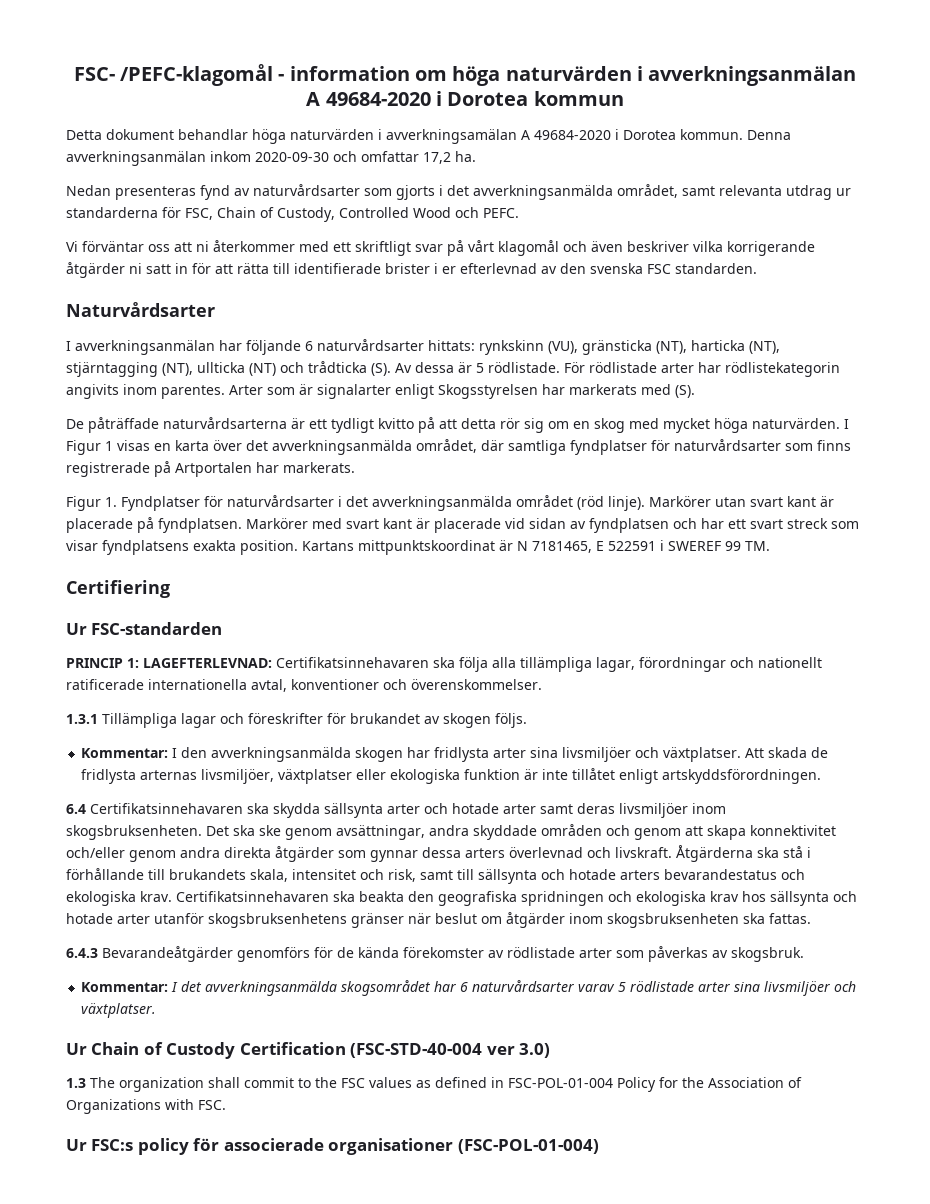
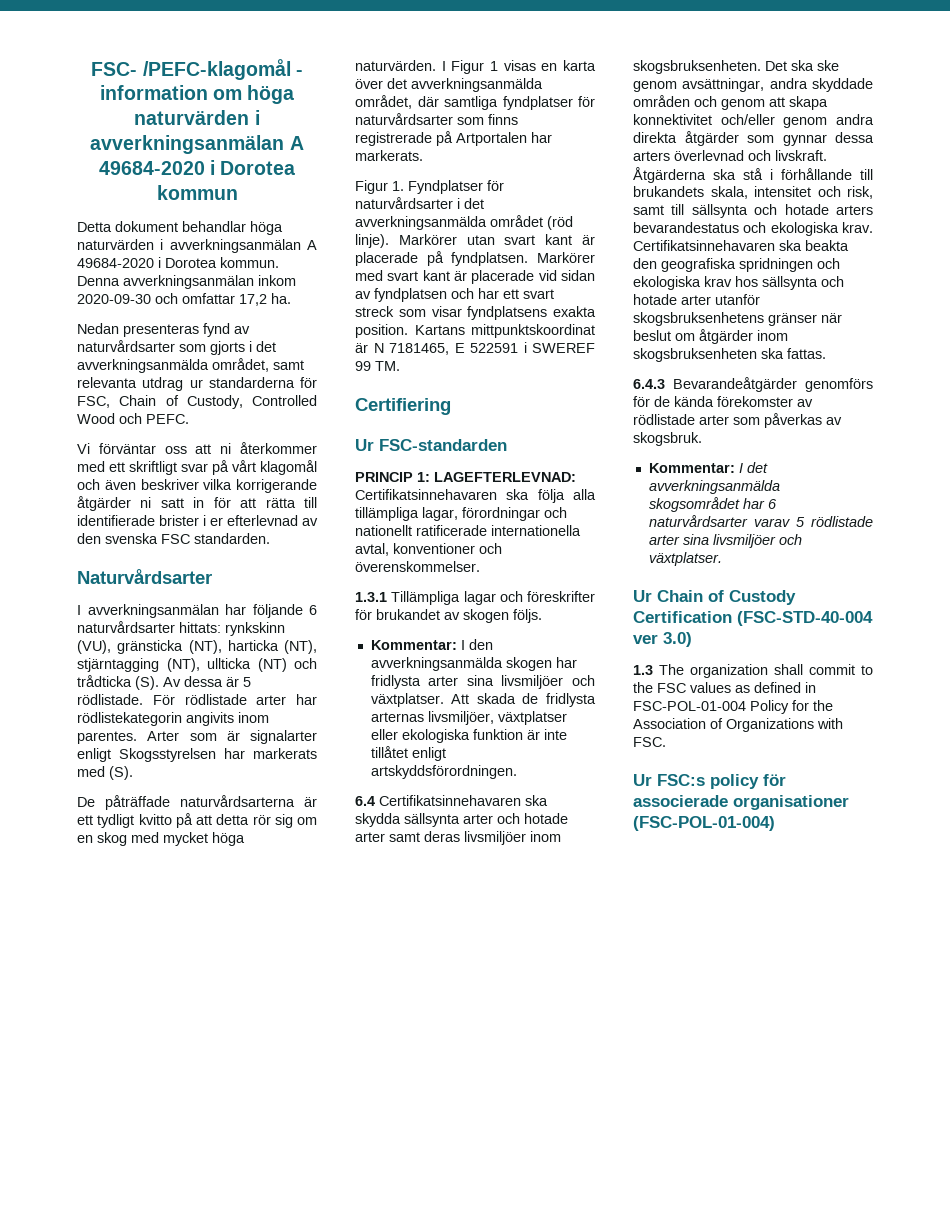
[386,129,517,144] avverkningsamälan -> [169,239,301,253] avverkningsanmälan

